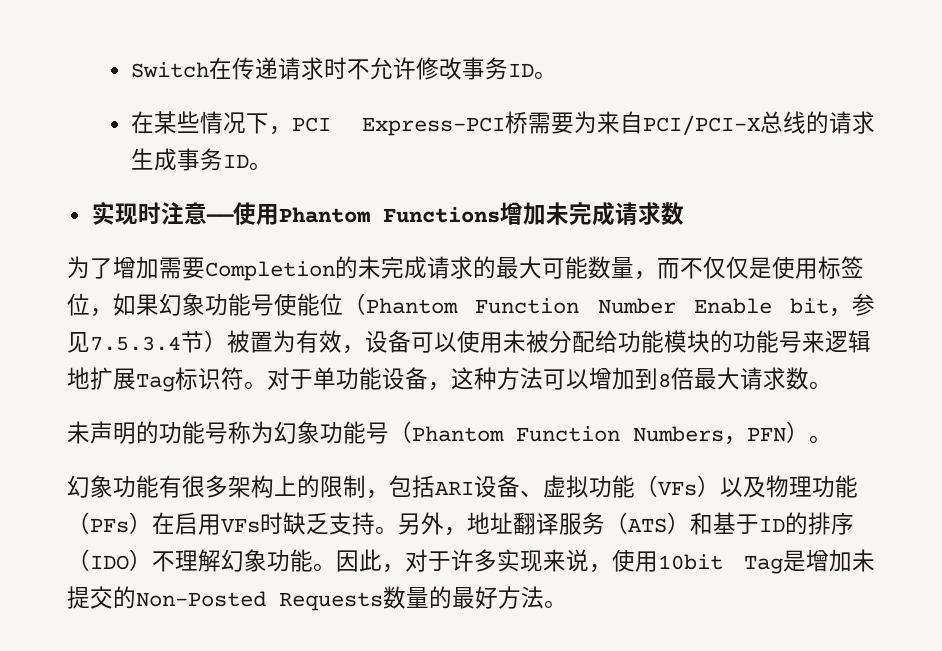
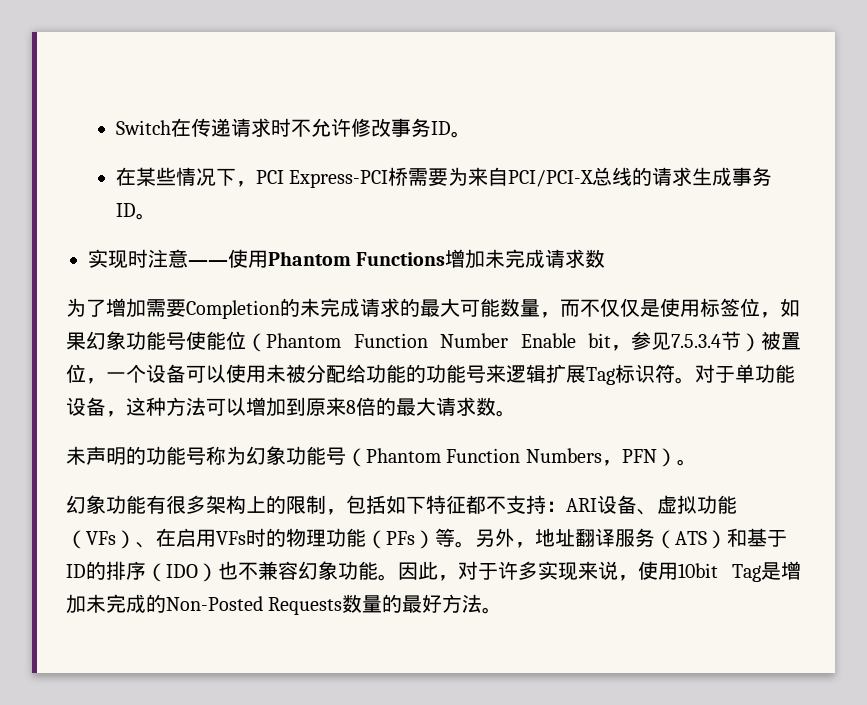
[273,330,365,354] 为有效， -> [66,364,146,384] 位，一个
[664,330,710,353] 模块 -> (406, 373) none
[67,367,90,389] 地 -> (546, 374) none
[658,367,694,390] 8倍 -> [306,397,396,416] 原来8倍的
(435, 486) none -> [386,495,566,514] 如下特征都不支持：
[720,475,858,498] [67,512,375,535] 以及物理功能（PFs）在启用VFs时缺乏支持 -> [136,528,455,549] 、在启用VFs时的物理功能（PFs）等
[152,549,221,572] 不理解 -> [218,561,298,580] 也不兼容
[67,586,113,609] 提交 -> [106,594,146,613] 完成

